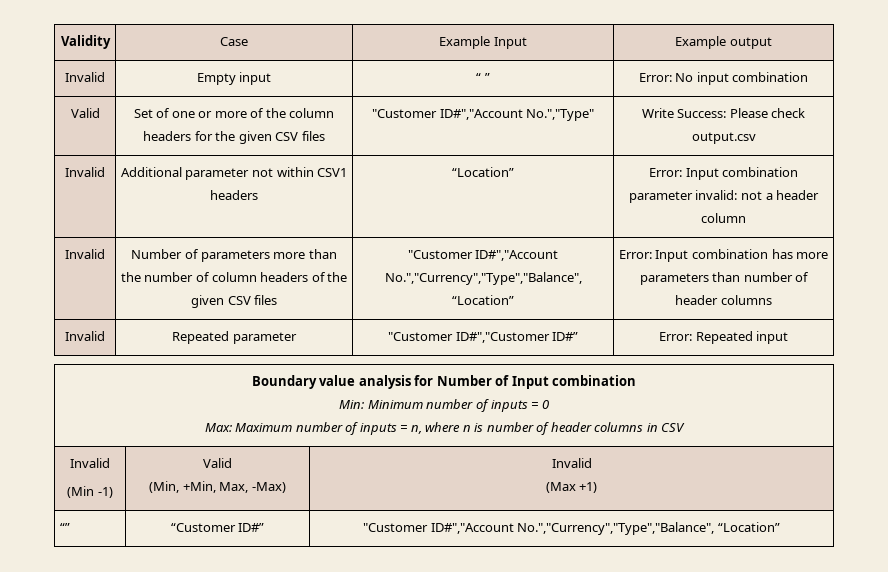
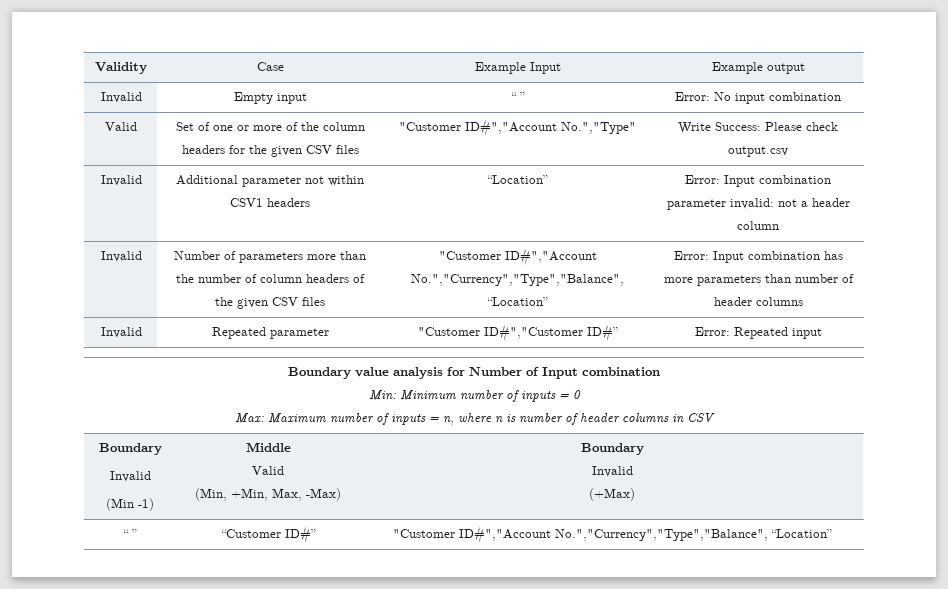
(686, 427) none -> [98,443,162,455] Boundary //
(113, 492) none -> [245,442,291,452] Middle //
[551,458,592,468] [545,482,598,493] [59,523,70,532] Invalid // (Max +1) // “” -> [580,443,644,455] [591,466,633,477] [589,488,635,501] [123,529,137,538] Boundary // Invalid // (+Max) // “ ”

